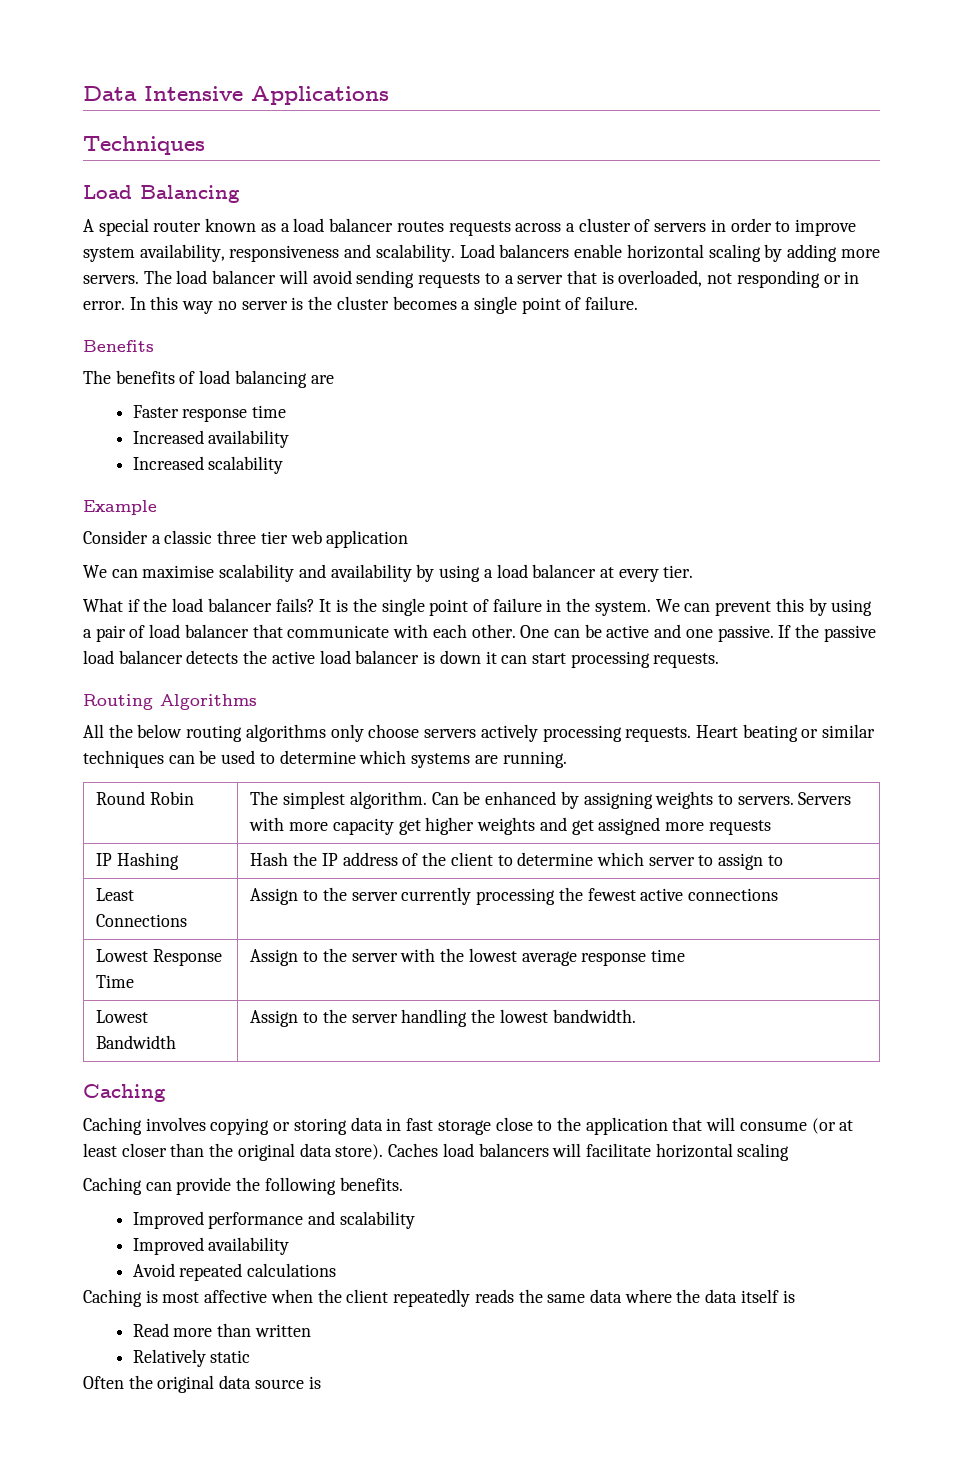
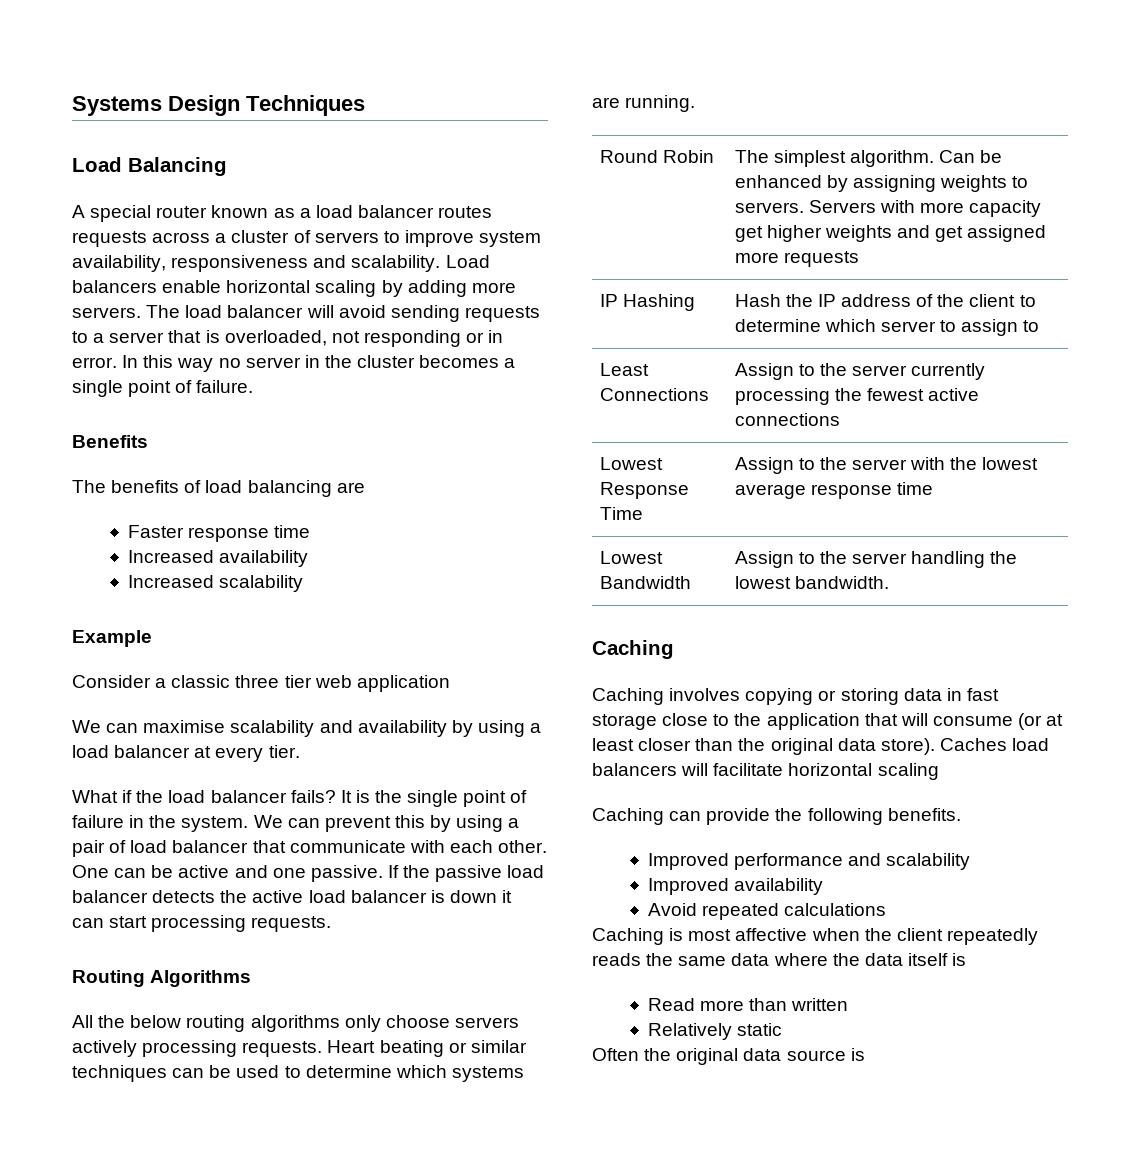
[83,86,389,105] Data Intensive Applications // -> [72,95,240,116] Systems Design
[710,218,772,232] in order -> (379, 237) none
[291,297,304,310] is -> [304,355,320,368] in

